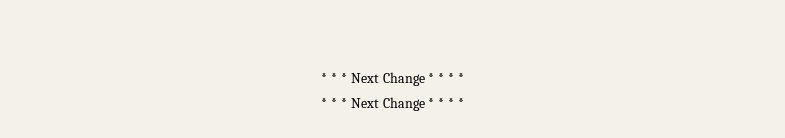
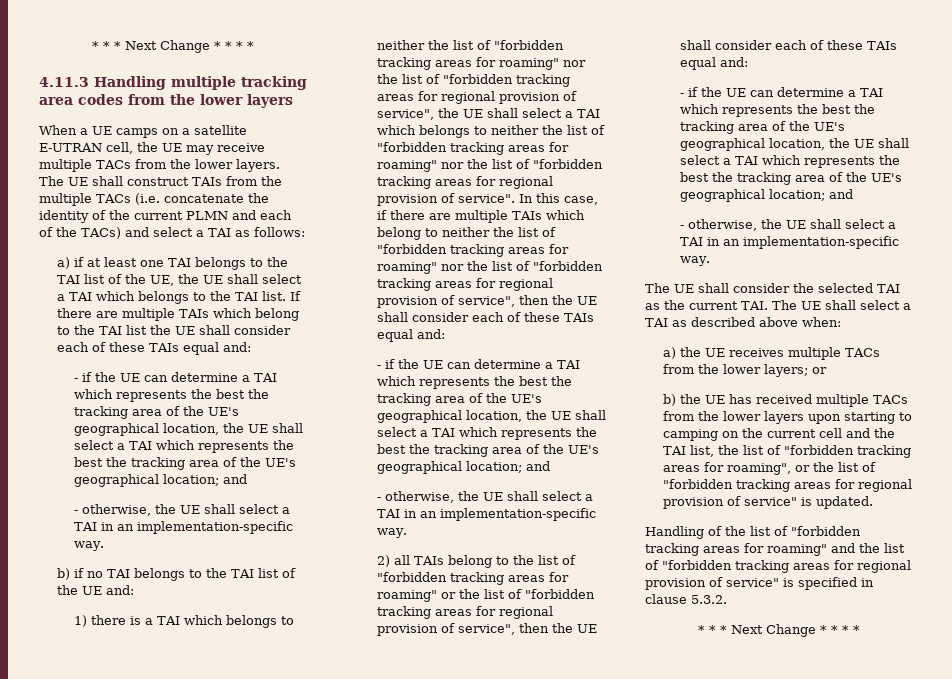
[321,72,464,86] * * * Next Change * * * * -> [92,40,254,53] [39,76,307,90] [39,94,293,108] [39,125,247,138] [39,142,265,155] [39,159,280,172] [39,176,282,186] [39,193,269,206] [39,210,292,223] [39,227,305,239] [56,257,288,270] [56,274,302,286] [56,291,301,304] [56,308,299,321] [56,325,291,335] [56,342,251,355] [74,372,278,382] [74,389,270,402] [74,406,240,419] [74,423,304,436] [74,440,295,453] [74,457,297,470] [74,474,248,487] [74,504,291,516] [74,521,294,534] [74,541,105,551] [56,568,296,581] [56,585,134,595] [74,615,295,628] [377,40,565,50] [377,57,587,70] [377,74,571,87] [377,91,578,104] [377,108,601,120] [377,125,606,138] [377,142,570,155] [377,159,604,172] [377,176,554,189] [377,193,599,206] [377,210,586,223] [377,227,557,240] [377,244,570,257] [377,261,604,274] [377,278,554,291] [377,295,598,308] [377,312,595,322] [377,329,446,342] [377,359,581,369] [377,376,573,389] [377,393,543,406] [377,410,607,423] [377,427,598,440] [377,444,600,457] [377,461,551,474] [377,491,594,503] [377,508,597,521] [377,528,408,538] [377,555,577,568] [377,572,570,585] [377,589,596,602] [377,606,554,619] [377,623,598,636] [680,40,898,50] [680,57,749,70] [680,87,884,97] [680,104,876,117] [680,121,846,134] [680,138,910,151] [680,155,901,168] [680,172,903,185] [680,189,854,202] [680,219,897,231] [680,236,900,249] [680,256,711,266] [645,283,900,293] [645,300,911,310] [645,317,841,327] [662,347,880,360] [662,364,827,377] [662,394,908,407] [662,411,912,424] [662,428,895,441] [662,445,911,458] [662,462,876,475] [662,479,912,492] [662,496,873,509] [645,526,861,539] [645,543,905,556] [645,560,911,573] [645,577,874,590] [645,594,727,604] * * * Next Change * * * * // 4.11.3 Handling multiple tracking area codes from the lower layers // When a UE camps on a satellite E-UTRAN cell, the UE may receive multiple TACs from the lower layers. The UE shall construct TAIs from the multiple TACs (i.e. concatenate the identity of the current PLMN and each of the TACs) and select a TAI as follows: // a) if at least one TAI belongs to the TAI list of the UE, the UE shall select a TAI which belongs to the TAI list. If there are multiple TAIs which belong to the TAI list the UE shall consider each of these TAIs equal and: // - if the UE can determine a TAI which represents the best the tracking area of the UE's geographical location, the UE shall select a TAI which represents the best the tracking area of the UE's geographical location; and // - otherwise, the UE shall select a TAI in an implementation-specific way. // b) if no TAI belongs to the TAI list of the UE and: // 1) there is a TAI which belongs to neither the list of "forbidden tracking areas for roaming" nor the list of "forbidden tracking areas for regional provision of service", the UE shall select a TAI which belongs to neither the list of "forbidden tracking areas for roaming" nor the list of "forbidden tracking areas for regional provision of service". In this case, if there are multiple TAIs which belong to neither the list of "forbidden tracking areas for roaming" nor the list of "forbidden tracking areas for regional provision of service", then the UE shall consider each of these TAIs equal and: // - if the UE can determine a TAI which represents the best the tracking area of the UE's geographical location, the UE shall select a TAI which represents the best the tracking area of the UE's geographical location; and // - otherwise, the UE shall select a TAI in an implementation-specific way. // 2) all TAIs belong to the list of "forbidden tracking areas for roaming" or the list of "forbidden tracking areas for regional provision of service", then the UE shall consider each of these TAIs equal and: // - if the UE can determine a TAI which represents the best the tracking area of the UE's geographical location, the UE shall select a TAI which represents the best the tracking area of the UE's geographical location; and // - otherwise, the UE shall select a TAI in an implementation-specific way. // The UE shall consider the selected TAI as the current TAI. The UE shall select a TAI as described above when: // a) the UE receives multiple TACs from the lower layers; or // b) the UE has received multiple TACs from the lower layers upon starting to camping on the current cell and the TAI list, the list of "forbidden tracking areas for roaming", or the list of "forbidden tracking areas for regional provision of service" is updated. // Handling of the list of "forbidden tracking areas for roaming" and the list of "forbidden tracking areas for regional provision of service" is specified in clause 5.3.2.

